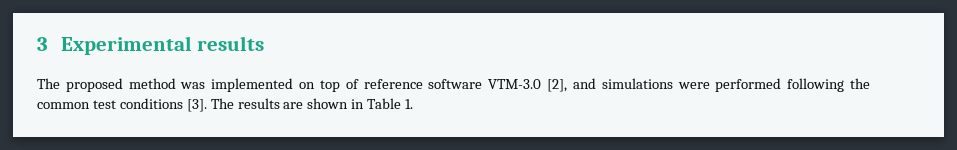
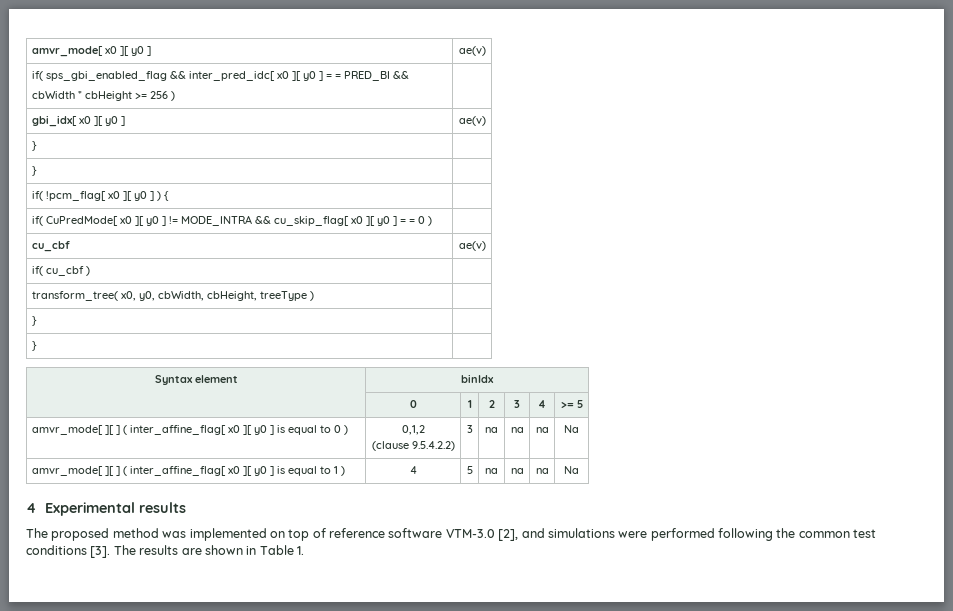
[37,37,48,51] 3 -> [31,46,151,57] [458,46,486,56] [31,71,409,81] [31,91,175,101] [31,115,125,127] [458,116,486,126] [31,141,37,151] [31,166,37,176] [31,191,169,201] [31,215,432,226] [31,241,70,252] [458,241,486,251] [31,266,90,276] [31,291,314,301] [31,316,37,326] [31,341,37,351] [154,375,238,385] [461,374,494,383] [409,400,417,408] [467,400,472,408] [488,400,495,408] [514,400,520,408] [538,400,546,408] [560,400,583,408] [31,425,348,435] [401,425,425,435] [371,441,455,451] [466,425,473,433] [485,427,498,433] [510,427,524,433] [535,427,549,433] [564,425,579,433] [31,466,345,476] [409,466,417,474] [466,466,473,474] [485,468,498,474] [510,468,524,474] [535,468,549,474] [564,466,579,474] [26,503,36,513] amvr_mode[ x0 ][ y0 ] | ae(v) // if( sps_gbi_enabled_flag && inter_pred_idc[ x0 ][ y0 ] = = PRED_BI && // cbWidth * cbHeight >= 256 ) | // gbi_idx[ x0 ][ y0 ] | ae(v) // } | // } | // if( !pcm_flag[ x0 ][ y0 ] ) { | // if( CuPredMode[ x0 ][ y0 ] != MODE_INTRA && cu_skip_flag[ x0 ][ y0 ] = = 0 ) | // cu_cbf | ae(v) // if( cu_cbf ) | // transform_tree( x0, y0, cbWidth, cbHeight, treeType ) | // } | // } | // Syntax element | binIdx // | 0 | 1 | 2 | 3 | 4 | >= 5 // amvr_mode[ ][ ] ( inter_affine_flag[ x0 ][ y0 ] is equal to 0 ) | 0,1,2 // (clause 9.5.4.2.2) | 3 | na | na | na | Na // amvr_mode[ ][ ] ( inter_affine_flag[ x0 ][ y0 ] is equal to 1 ) | 4 | 5 | na | na | na | Na // 4

